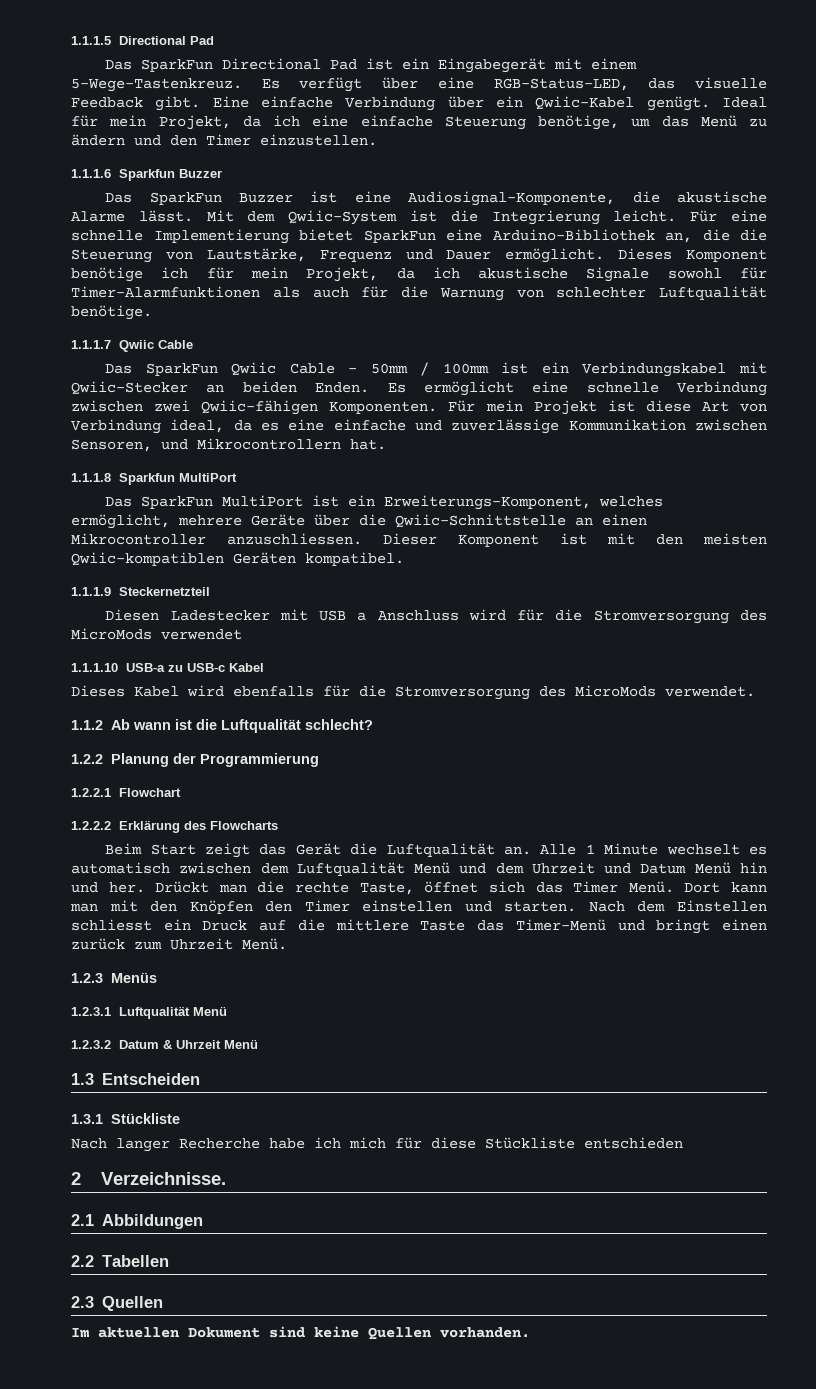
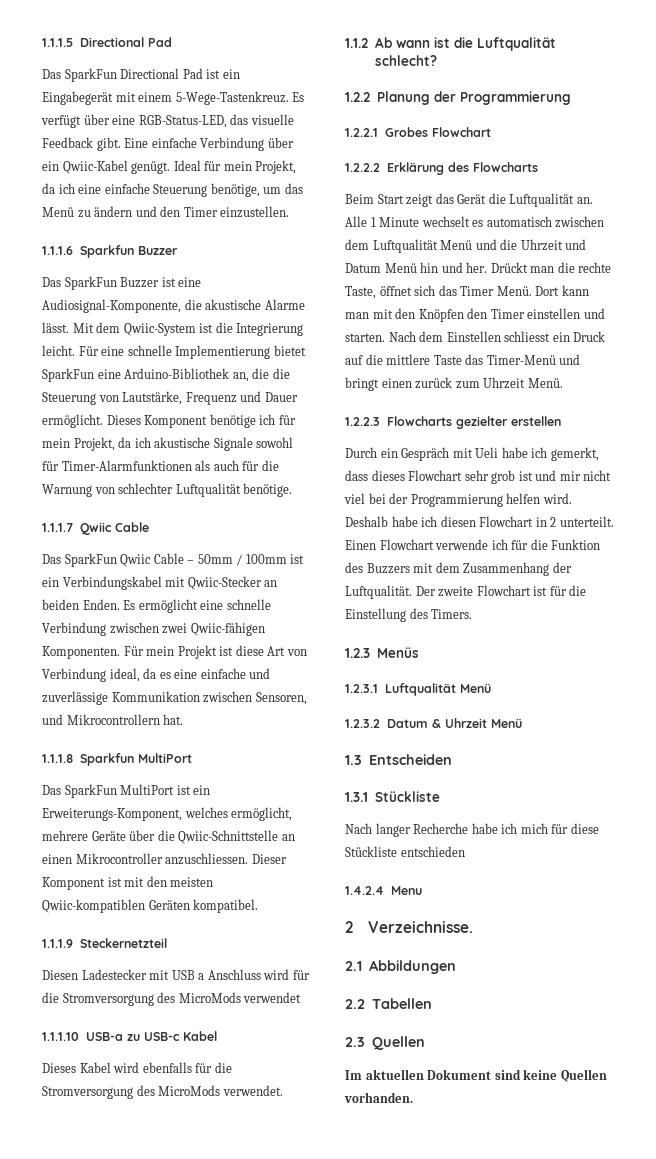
(111, 792) none -> [384,127,428,137] Grobes
[495,863,524,874] dem -> [500,239,518,250] die
(287, 944) none -> [345,416,561,429] [345,447,599,461] [345,470,612,484] [344,493,572,507] [345,516,614,527] [345,539,601,550] [345,562,572,576] [345,585,587,599] [345,608,473,622] // 1.2.2.3 Flowcharts gezielter erstellen // Durch ein Gespräch mit Ueli habe ich gemerkt, dass dieses Flowchart sehr grob ist und mir nicht viel bei der Programmierung helfen wird. Deshalb habe ich diesen Flowchart in 2 unterteilt. Einen Flowchart verwende ich für die Funktion des Buzzers mit dem Zusammenhang der Luftqualität. Der zweite Flowchart ist für die Einstellung des Timers.
(683, 1143) none -> [345,886,422,895] // 1.4.2.4 Menu

